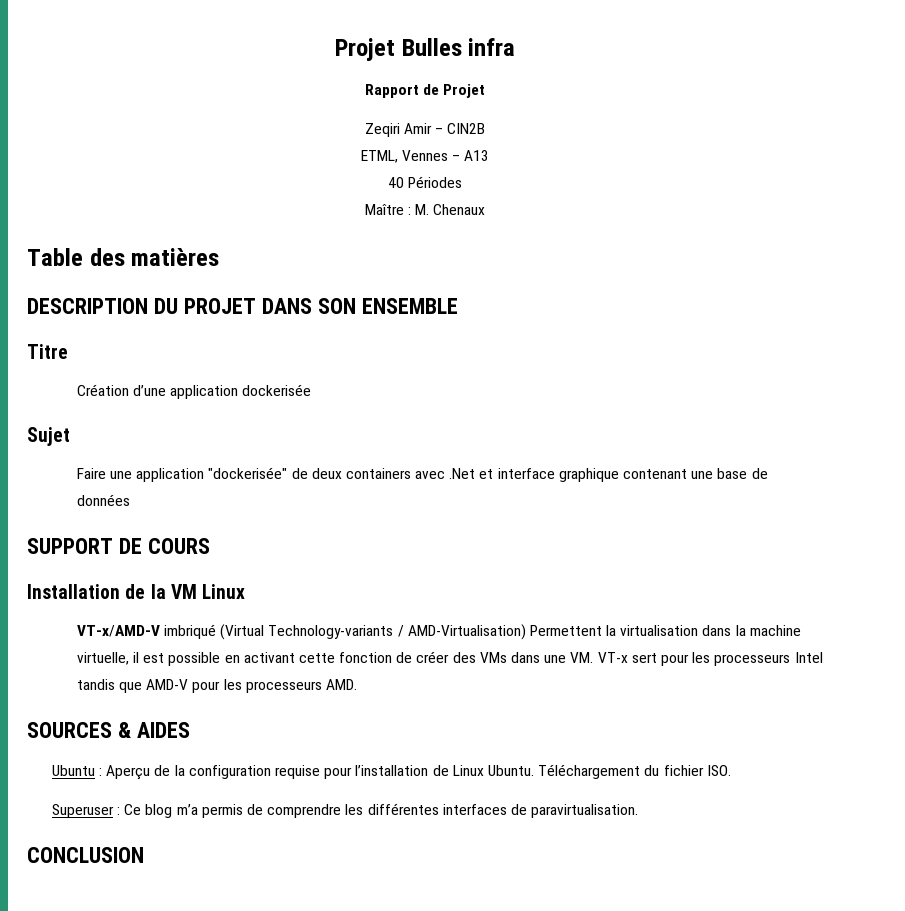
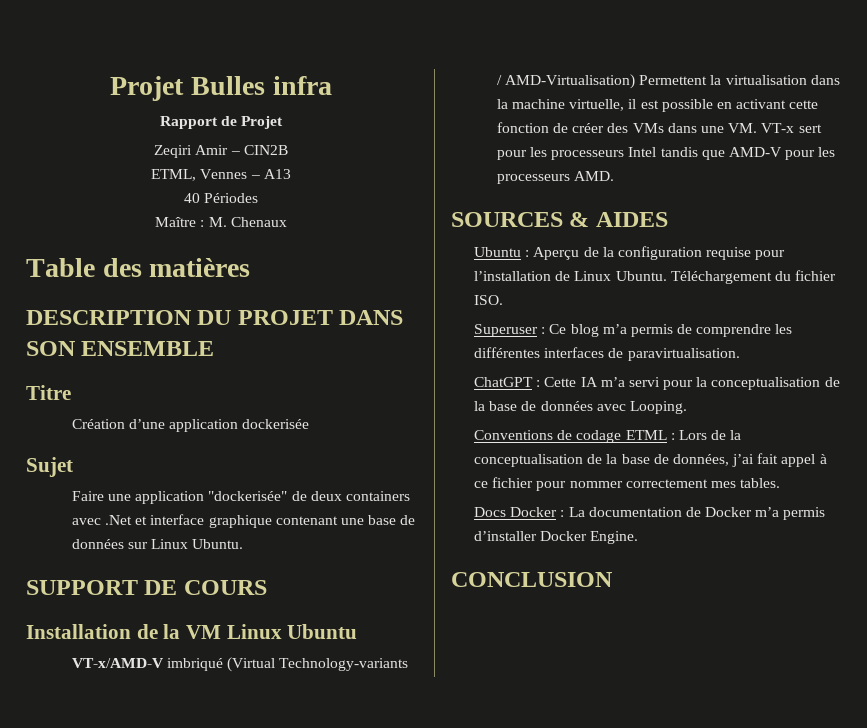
(130, 500) none -> [128,539,244,549] sur Linux Ubuntu.
(246, 591) none -> [287,624,358,639] Ubuntu
(639, 811) none -> [473,377,840,390] [473,401,687,414] [473,430,742,443] [473,453,827,467] [473,477,781,491] [473,507,826,520] [473,531,639,544] // ChatGPT : Cette IA m’a servi pour la conceptualisation de la base de données avec Looping. // Conventions de codage ETML : Lors de la conceptualisation de la base de données, j’ai fait appel à ce fichier pour nommer correctement mes tables. // Docs Docker : La documentation de Docker m’a permis d’installer Docker Engine.

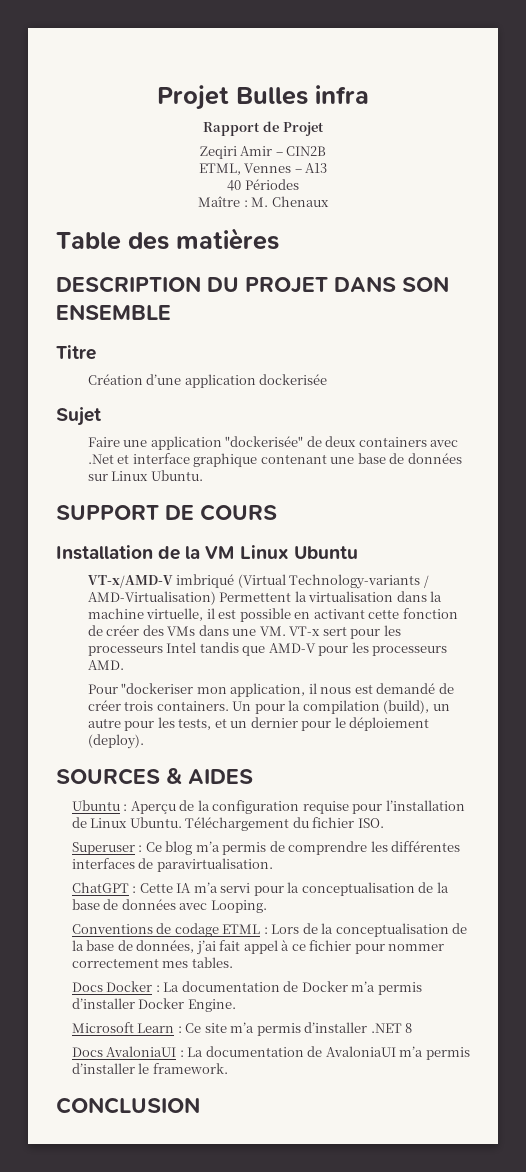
(615, 176) none -> [87,683,454,697] [87,700,450,714] [87,717,430,731] [87,734,144,749] // Pour "dockeriser mon application, il nous est demandé de créer trois containers. Un pour la compilation (build), un autre pour les tests, et un dernier pour le déploiement (deploy).
(639, 537) none -> [71,1022,413,1036] [71,1046,470,1060] [71,1063,228,1074] // Microsoft Learn : Ce site m’a permis d’installer .NET 8 // Docs AvaloniaUI : La documentation de AvaloniaUI m’a permis d’installer le framework.

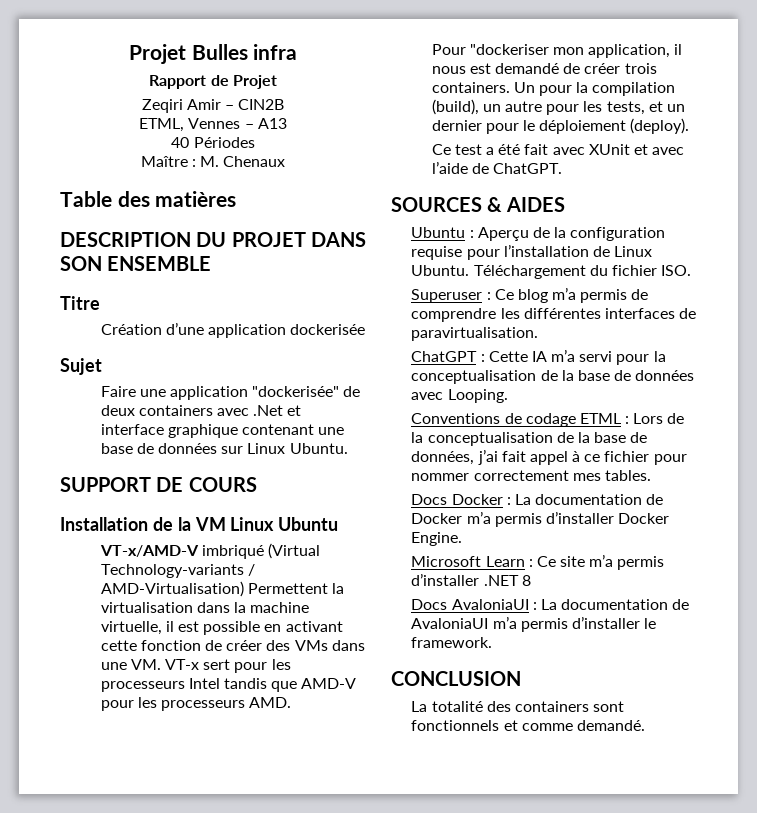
(144, 741) none -> [431,144,685,155] [431,161,563,174] // Ce test a été fait avec XUnit et avec l’aide de ChatGPT.
(200, 1105) none -> [411,701,625,712] [411,720,645,731] // La totalité des containers sont fonctionnels et comme demandé.

